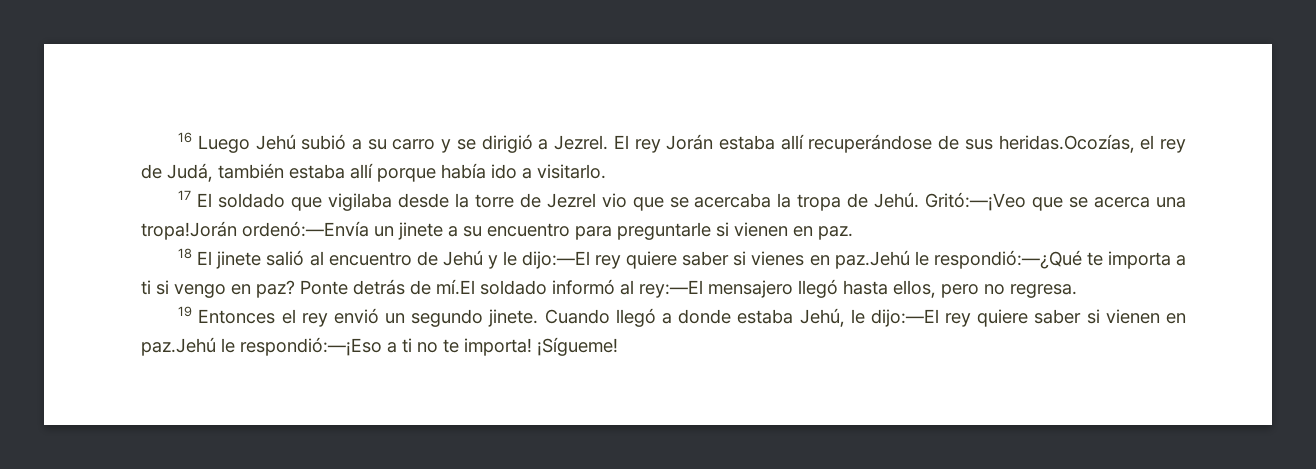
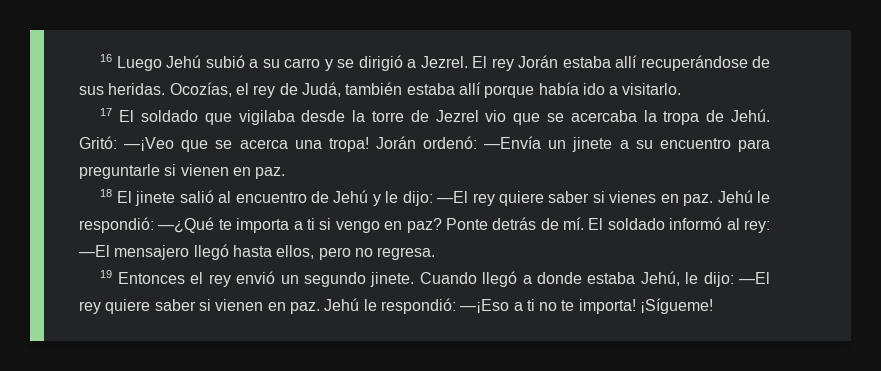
[998,134,1135,153] heridas.Ocozías, -> [108,82,232,97] heridas. Ocozías,
[925,192,1027,211] Gritó:—¡Veo -> [79,136,175,151] Gritó: —¡Veo
[141,221,369,240] tropa!Jorán ordenó:—Envía -> [328,136,542,152] tropa! Jorán ordenó: —Envía
[522,251,591,269] dijo:—El -> [402,191,469,206] dijo: —El
[834,250,1082,269] paz.Jehú le respondió:—¿Qué -> [683,190,770,206] [79,217,215,233] paz. Jehú le respondió: —¿Qué
[436,279,475,295] mí.El -> [563,217,604,230] mí. El
[639,280,703,298] rey:—El -> [744,220,771,233] [79,245,110,257] rey: —El
[870,309,939,327] dijo:—El -> [703,272,771,287] dijo: —El
[141,337,382,356] paz.Jehú le respondió:—¡Eso -> [289,298,510,314] paz. Jehú le respondió: —¡Eso

